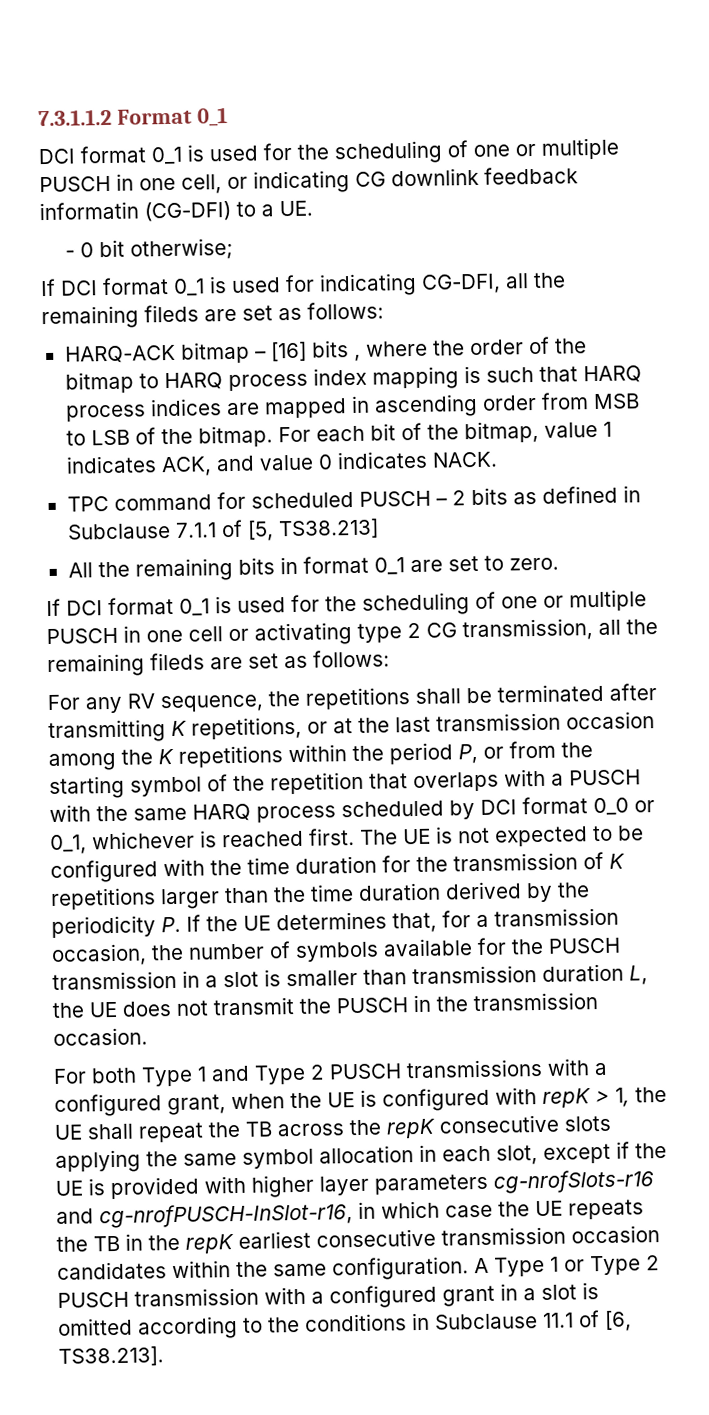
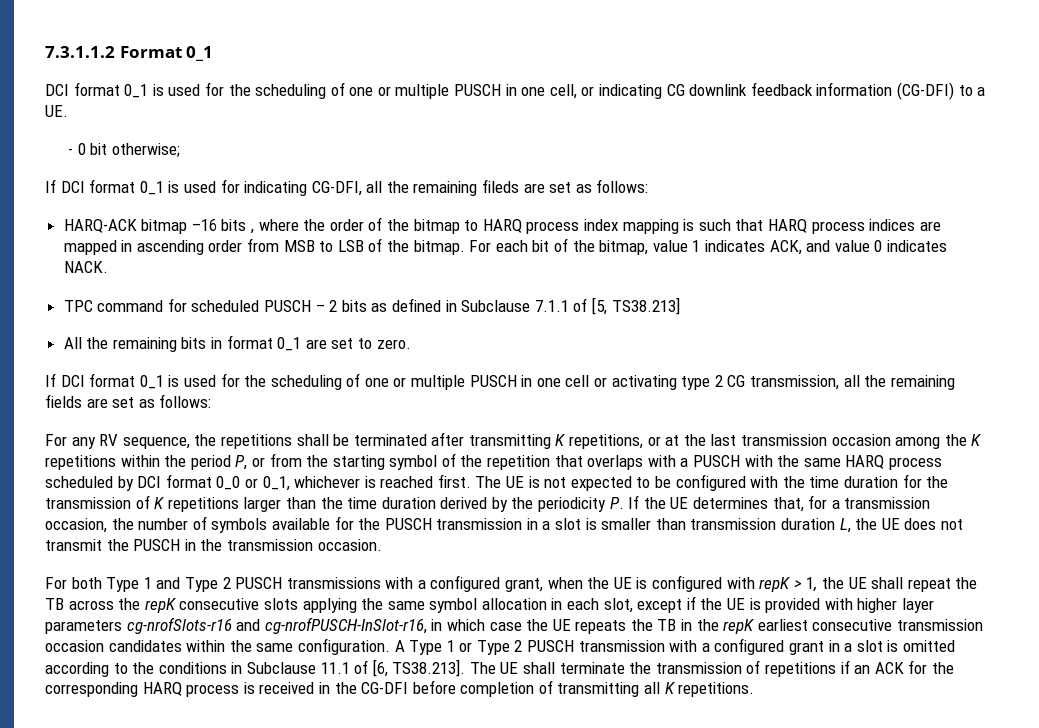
[39,201,139,221] informatin -> [816,82,893,96] information
[254,341,307,362] – [16] -> [191,219,217,231] –16
[150,652,205,671] fileds -> [45,394,82,408] fields
(164, 1356) none -> [469,660,954,677] [45,680,755,697] The UE shall terminate the transmission of repetitions if an ACK for the corresponding HARQ process is received in the CG-DFI before completion of transmitting all K repetitions.

